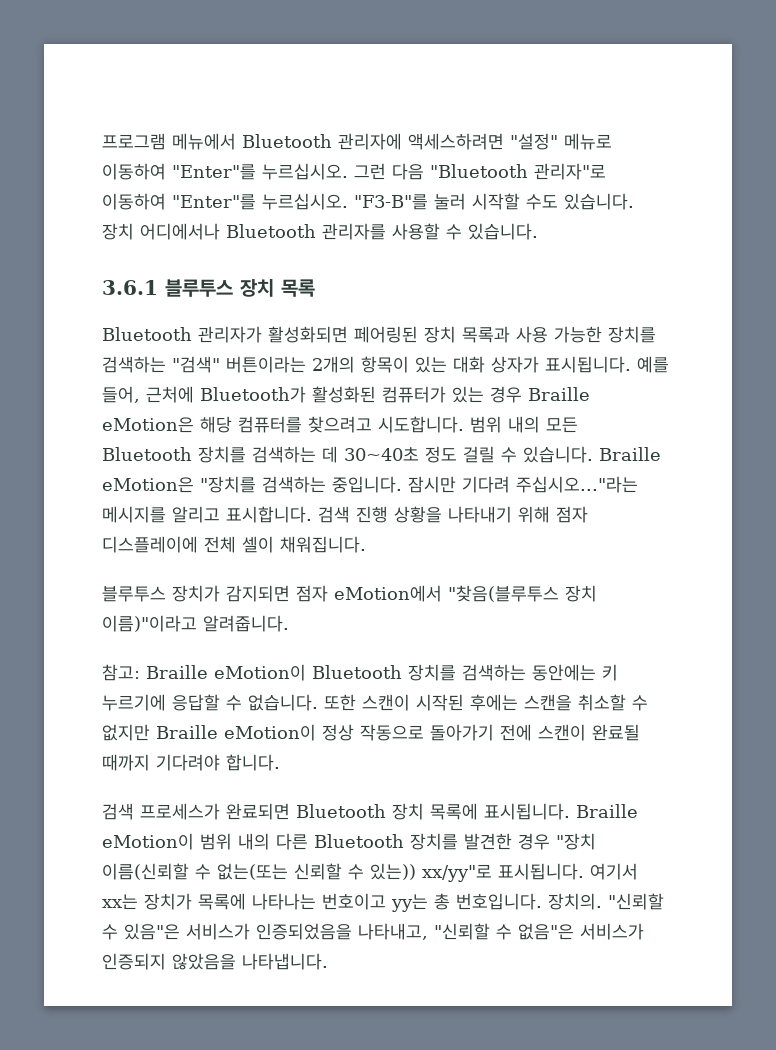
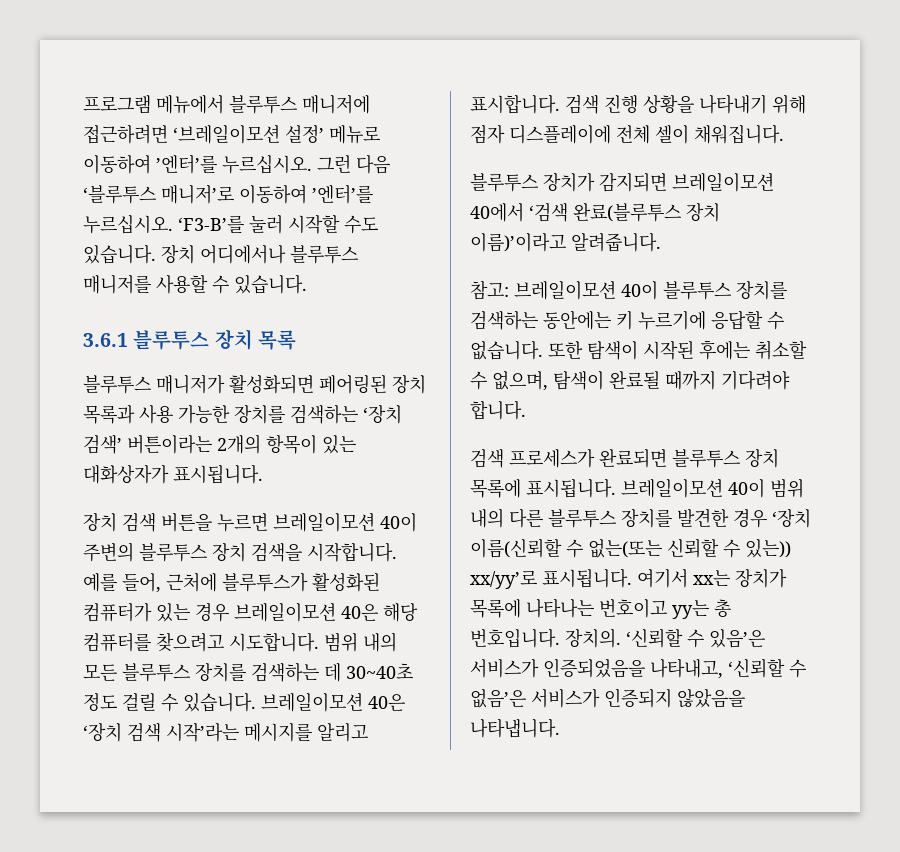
[242,133,558,150] Bluetooth 관리자에 액세스하려면 "설정" -> [229,95,370,114] [83,125,324,144] 블루투스 매니저에 접근하려면 ‘브레일이모션 설정’
[172,164,256,180] "Enter"를 -> [156,154,217,174] ’엔터’를
[430,163,606,180] [102,193,428,210] "Bluetooth 관리자"로 이동하여 "Enter"를 누르십시오. "F3-B"를 -> [83,184,373,204] [83,215,244,234] ‘블루투스 매니저’로 이동하여 ’엔터’를 누르십시오. ‘F3-B’를
[226,223,386,240] Bluetooth 관리자를 -> [290,245,358,264] [83,275,151,294] 블루투스 매니저를
[102,326,262,343] Bluetooth 관리자가 -> [83,375,225,394] 블루투스 매니저가
[172,356,220,373] "검색" -> [363,405,402,424] [83,435,122,454] ‘장치 검색’
[453,356,631,373] 대화 상자가 표시됩니다. -> [83,464,263,484] [83,513,417,532] [83,542,397,562] 대화상자가 표시됩니다. // 장치 검색 버튼을 누르면 브레일이모션 40이 주변의 블루투스 장치 검색을 시작합니다.
[200,386,306,403] Bluetooth가 -> [222,573,308,592] 블루투스가
[528,387,590,401] [102,417,194,433] Braille eMotion은 -> [234,603,378,622] 브레일이모션 40은
[102,447,192,461] Bluetooth -> [122,663,190,682] 블루투스
[599,447,661,461] [102,476,638,493] Braille eMotion은 "장치를 검색하는 중입니다. 잠시만 기다려 주십시오..."라는 -> [261,693,405,712] [83,723,239,742] 브레일이모션 40은 ‘장치 검색 시작’라는
[296,585,597,602] [102,615,197,632] 점자 eMotion에서 "찾음(블루투스 장치 이름)"이라고 -> [672,173,774,192] [470,203,720,222] [470,233,566,252] 브레일이모션 40에서 ‘검색 완료(블루투스 장치 이름)’이라고
[146,664,402,681] Braille eMotion이 Bluetooth -> [514,281,731,300] 브레일이모션 40이 블루투스
[362,694,410,711] 스캔이 -> [587,341,638,360] 탐색이
[524,694,572,711] 스캔을 -> (750, 350) none
[102,724,586,741] 없지만 Braille eMotion이 정상 작동으로 돌아가기 전에 스캔이 -> [492,371,604,391] 없으며, 탐색이
[296,804,386,818] Bluetooth -> [672,449,740,468] 블루투스
[576,804,638,818] [102,833,194,850] Braille eMotion이 -> [621,479,765,498] 브레일이모션 40이
[314,834,404,848] Bluetooth -> [548,509,616,528] 블루투스
[556,833,596,850] "장치 -> [772,509,811,528] ‘장치
[422,864,492,882] xx/yy"로 -> [470,570,537,589] xx/yy’로
[608,893,664,910] [102,923,574,940] "신뢰할 수 있음"은 서비스가 인증되었음을 나타내고, "신뢰할 수 없음"은 -> [626,628,765,648] [470,658,806,679] [470,689,526,708] ‘신뢰할 수 있음’은 서비스가 인증되었음을 나타내고, ‘신뢰할 수 없음’은

